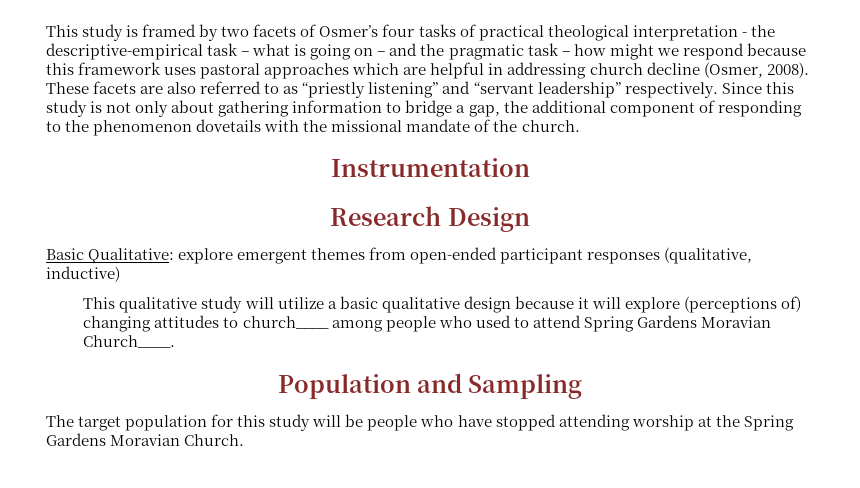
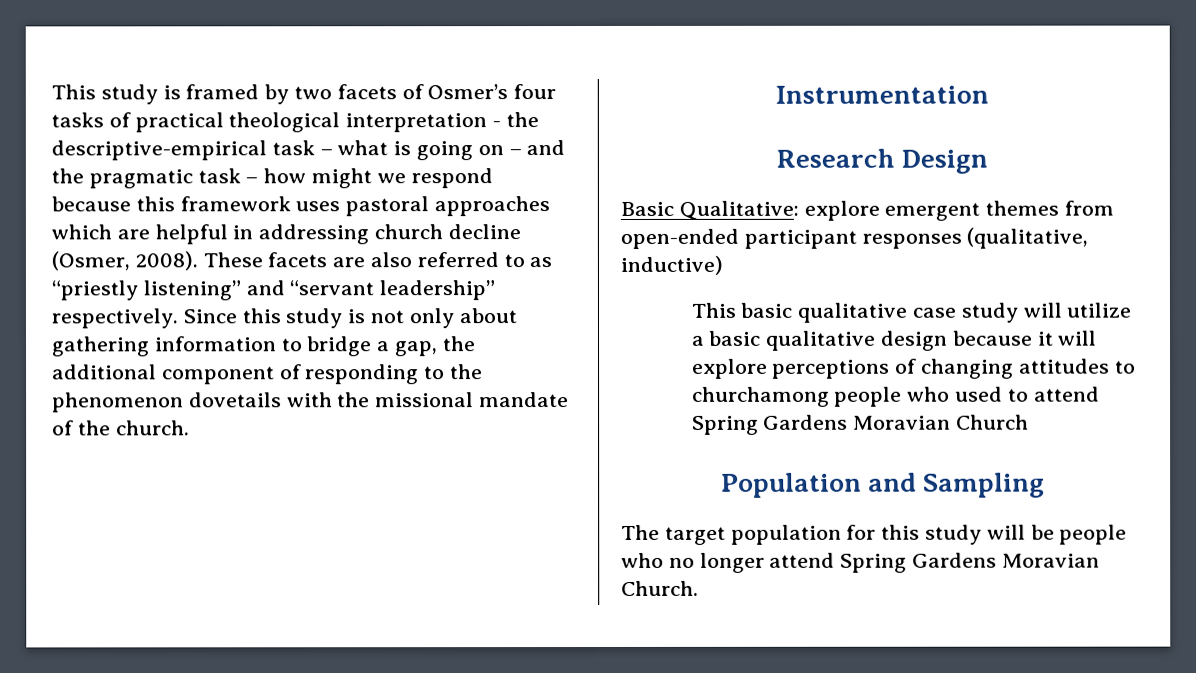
[119,297,198,313] qualitative -> [740,302,956,323] basic qualitative case
[684,296,802,313] (perceptions of) -> [772,358,918,379] perceptions of
[242,316,383,332] church____ among -> [691,386,830,407] churchamong
[83,335,176,348] Church____. -> [955,414,1029,430] Church
[457,414,740,431] have stopped attending worship at the -> [668,552,836,573] no longer attend

